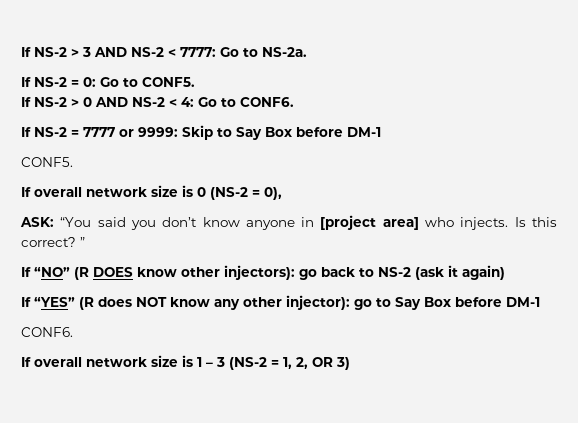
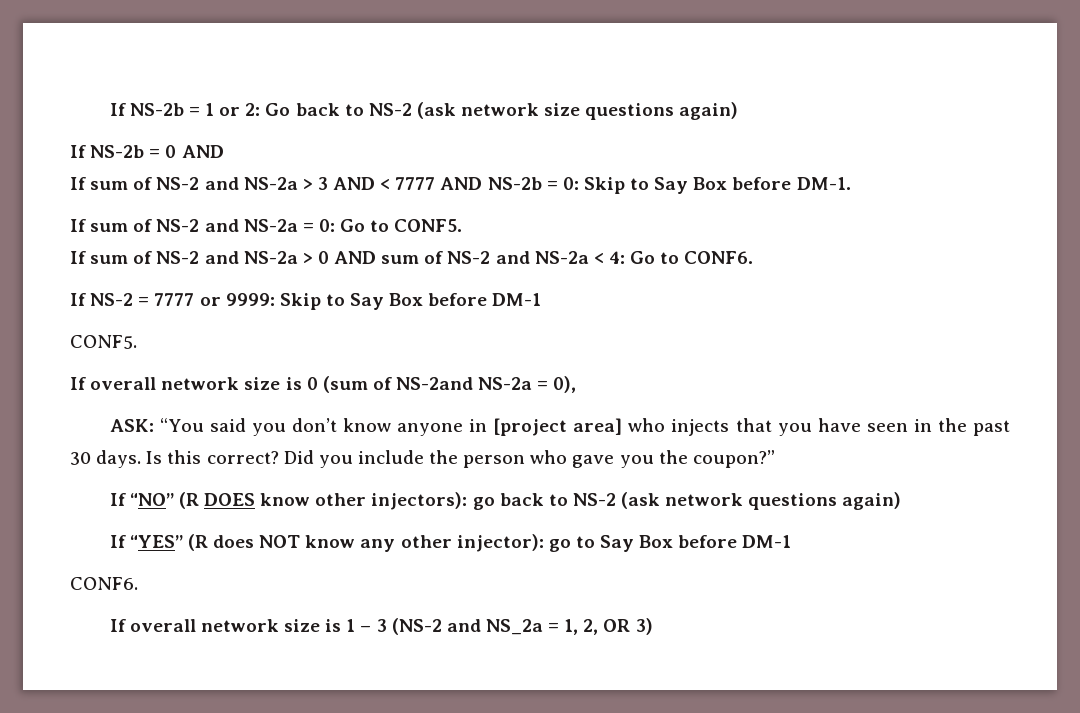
[21,47,307,57] [21,77,67,87] If NS-2 > 3 AND NS-2 < 7777: Go to NS-2a. // If NS-2 -> [109,102,739,120] [70,145,224,158] [70,177,851,194] [70,219,298,232] If NS-2b = 1 or 2: Go back to NS-2 (ask network size questions again) // If NS-2b = 0 AND // If sum of NS-2 and NS-2a > 3 AND < 7777 AND NS-2b = 0: Skip to Say Box before DM-1. // If sum of NS-2 and NS-2a
[34,97,165,107] NS-2 > 0 AND NS-2 -> [90,251,589,264] sum of NS-2 and NS-2a > 0 AND sum of NS-2 and NS-2a
[210,187,248,200] (NS-2 -> [322,376,533,393] (sum of NS-2and NS-2a
[460,217,558,230] [21,237,85,247] injects. Is this correct? ” -> [671,418,1010,436] [70,450,775,468] injects that you have seen in the past 30 days. Is this correct? Did you include the person who gave you the coupon?”
[448,265,458,277] it -> [665,493,838,510] network questions
(267, 363) none -> [446,619,543,635] and NS_2a

